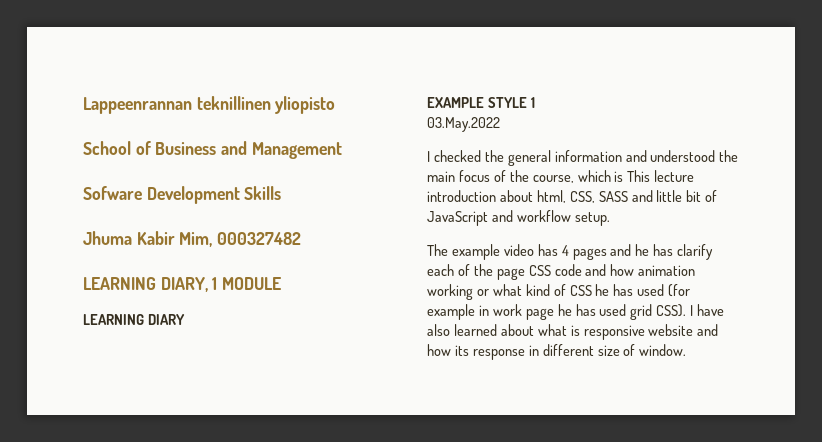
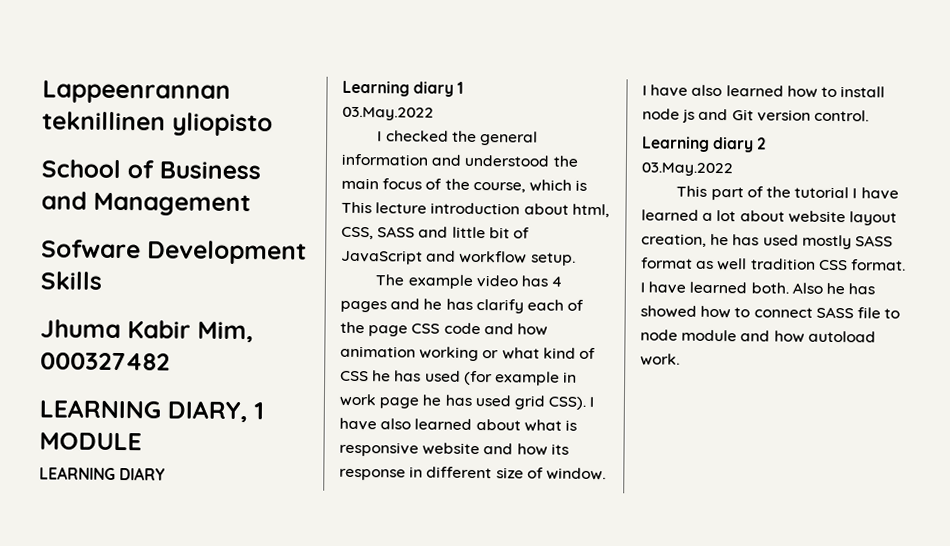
[427,97,527,108] EXAMPLE STYLE -> [342,80,455,97] Learning diary
(687, 350) none -> [642,84,886,98] [642,108,869,123] [642,136,767,153] [641,162,733,177] [676,185,899,201] [641,209,897,226] [641,233,893,250] [641,257,906,271] [640,281,876,295] [640,305,901,319] [640,329,876,343] [640,353,680,366] I have also learned how to install node js and Git version control. // Learning diary 2 // 03.May.2022 // This part of the tutorial I have learned a lot about website layout creation, he has used mostly SASS format as well tradition CSS format. I have learned both. Also he has showed how to connect SASS file to node module and how autoload work.

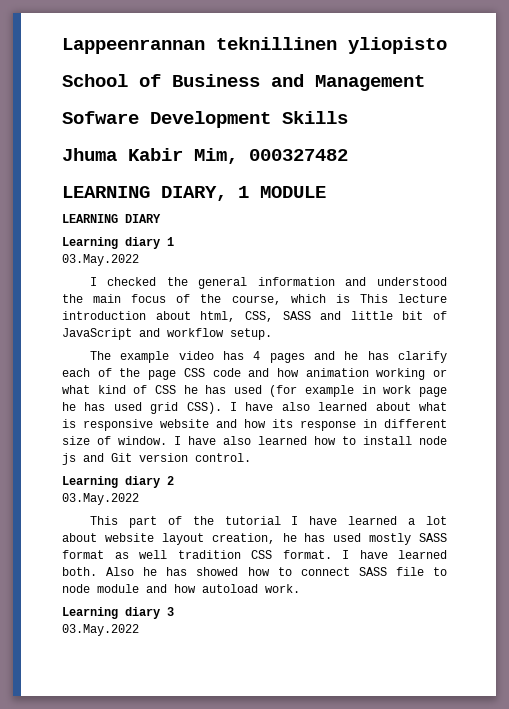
(680, 359) none -> [62,607,174,619] [62,624,139,636] // Learning diary 3 // 03.May.2022

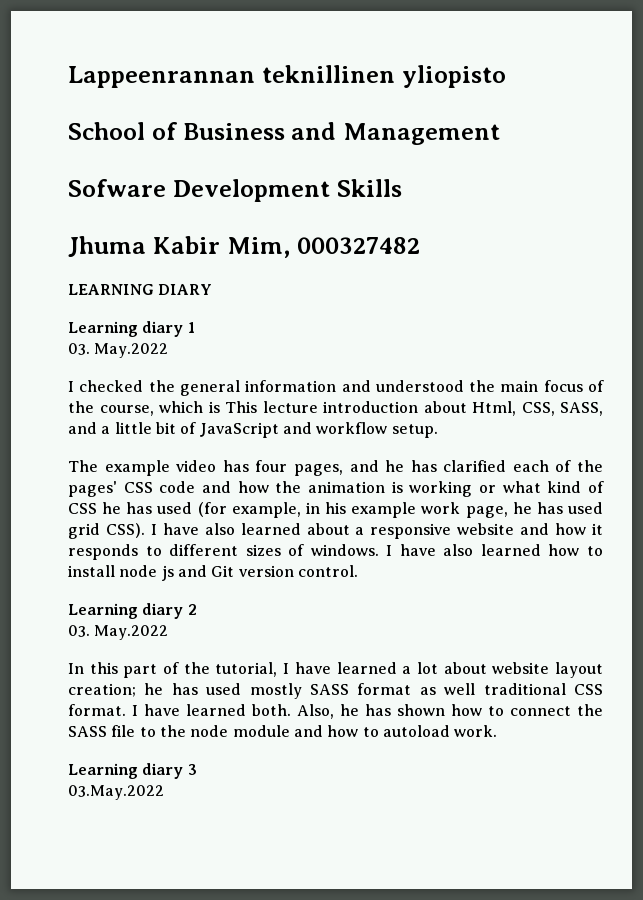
[62,186,326,201] // LEARNING DIARY, 1 MODULE -> (421, 245) none
[62,254,139,266] 03.May.2022 -> [68,343,169,358] 03. May.2022
[200,311,342,322] html, CSS, SASS and -> [472,401,603,416] [68,422,111,434] Html, CSS, SASS, and a
[253,351,305,363] 4 pages -> [255,460,343,476] four pages,
[398,351,447,363] clarify -> [443,460,507,472] clarified
[148,370,177,380] page -> [68,481,117,497] pages'
[305,368,369,377] animation -> [275,481,403,493] the animation is
[305,385,447,397] example in work page -> [231,502,508,518] example, in his example work page,
[419,402,447,411] [62,419,76,428] what is -> [355,527,365,535] a
[272,419,447,431] [62,436,167,445] its response in different size of window. -> [592,523,603,535] [68,544,379,560] it responds to different sizes of windows.
[62,493,139,505] [89,516,118,525] 03.May.2022 // This -> [68,625,169,640] [68,662,118,674] 03. May.2022 // In this
[224,516,281,525] tutorial -> [215,662,278,677] tutorial,
[211,533,275,544] creation, -> [68,683,136,697] creation;
[177,550,241,559] tradition -> [483,683,566,695] traditional
[106,567,239,576] Also he has showed -> [297,704,445,719] Also, he has shown
(350, 571) none -> [577,704,603,716] the
(447, 571) none -> [159,725,186,737] the
(196, 588) none -> [362,727,379,737] to

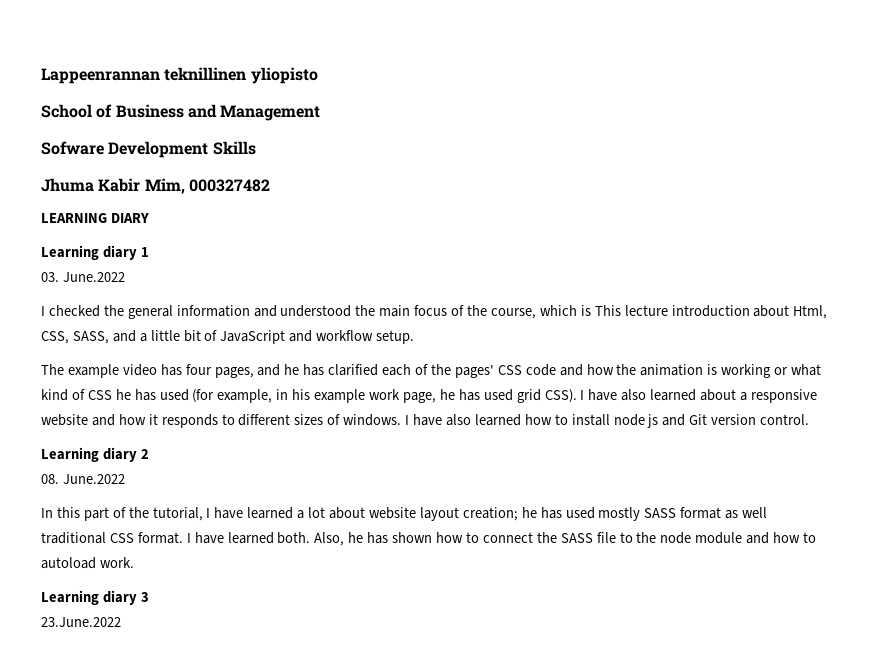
[94,343,169,358] May.2022 -> [62,272,125,282] June.2022
[68,625,169,640] 03. May.2022 -> [41,474,125,484] 08. June.2022
[68,785,164,800] 03.May.2022 -> [41,617,121,627] 23.June.2022

